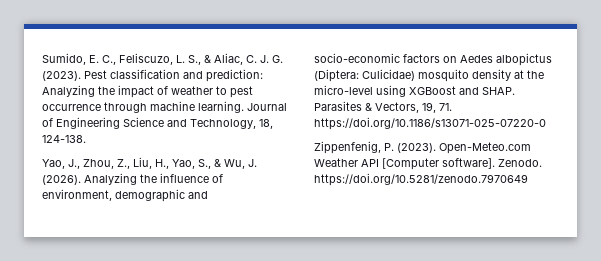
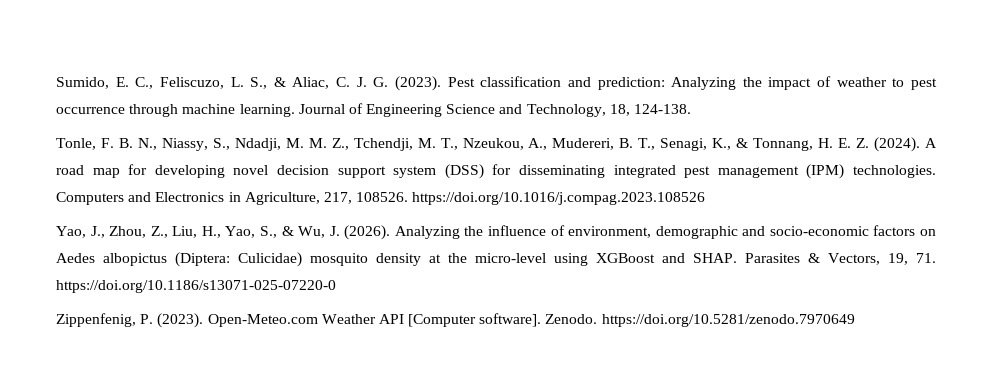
(86, 139) none -> [56,137,937,152] [56,164,937,179] [56,192,706,205] // Tonle, F. B. N., Niassy, S., Ndadji, M. M. Z., Tchendji, M. T., Nzeukou, A., Mudereri, B. T., Senagi, K., & Tonnang, H. E. Z. (2024). A road map for developing novel decision support system (DSS) for disseminating integrated pest management (IPM) technologies. Computers and Electronics in Agriculture, 217, 108526. https://doi.org/10.1016/j.compag.2023.108526

